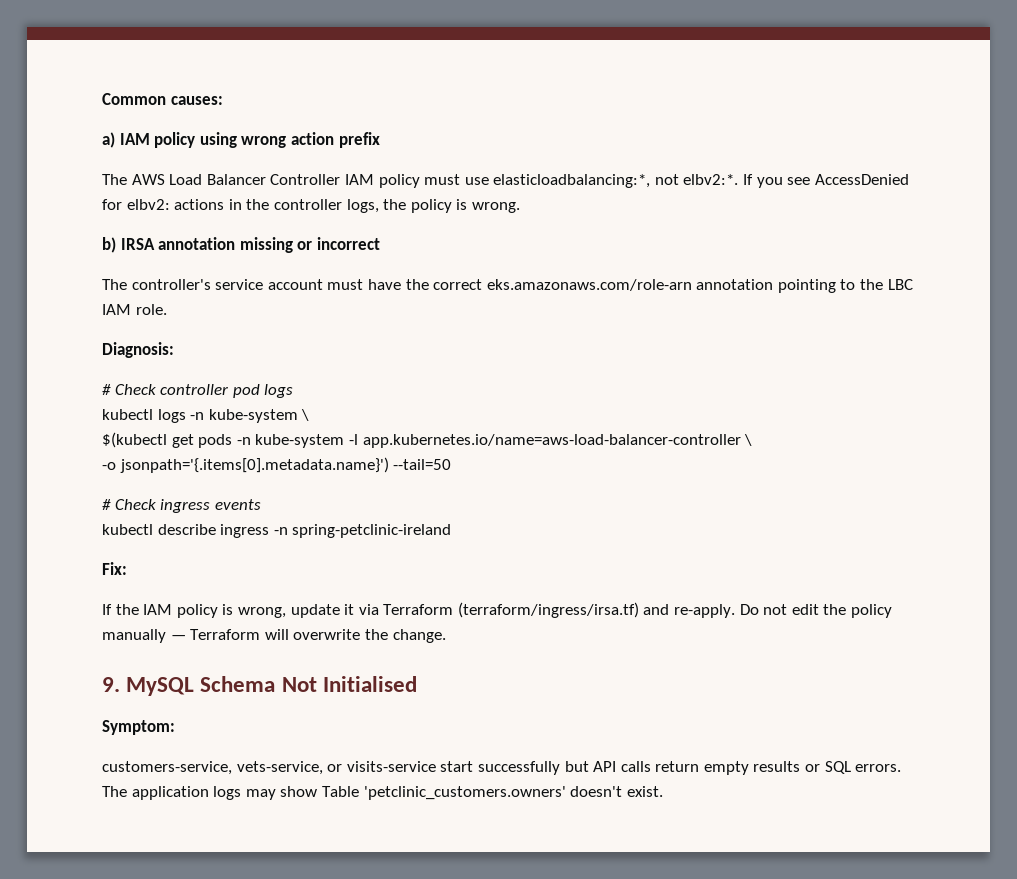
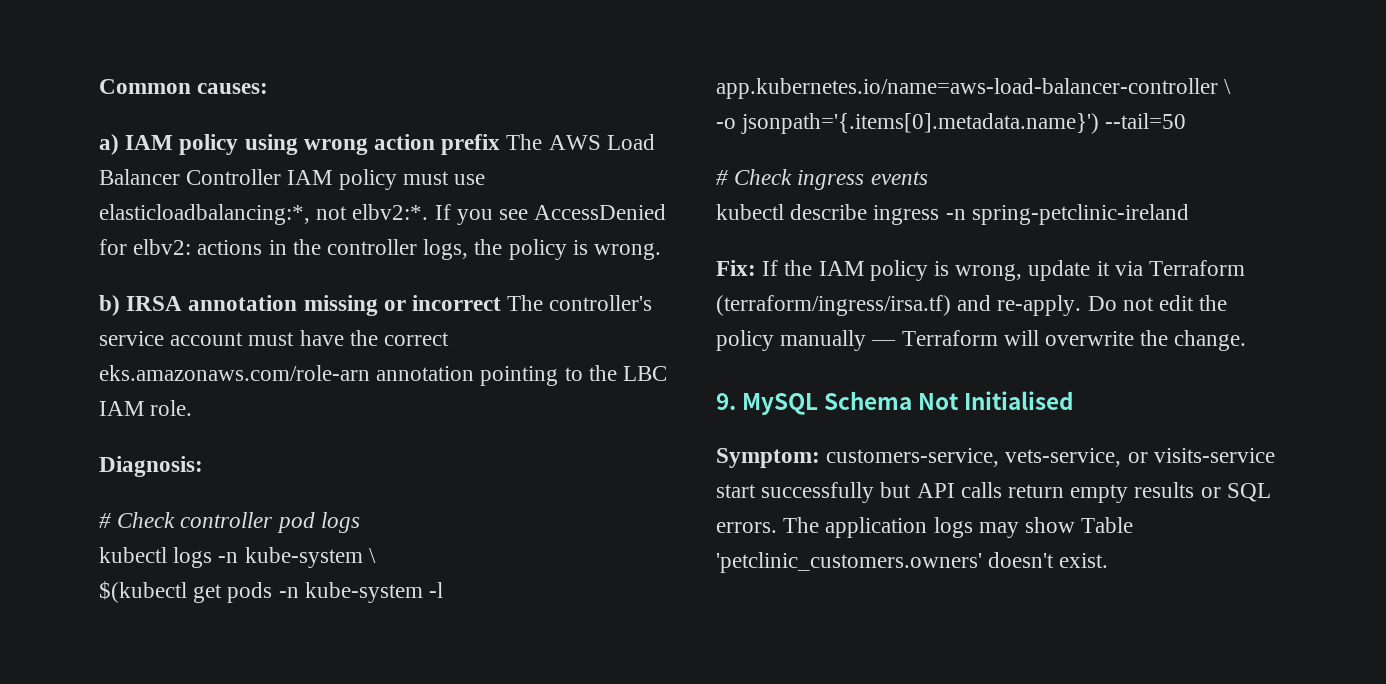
(380, 140) // -> (501, 144) none
(380, 243) // -> (502, 303) none
(127, 568) // -> (756, 268) none
(175, 727) // -> (820, 458) none

